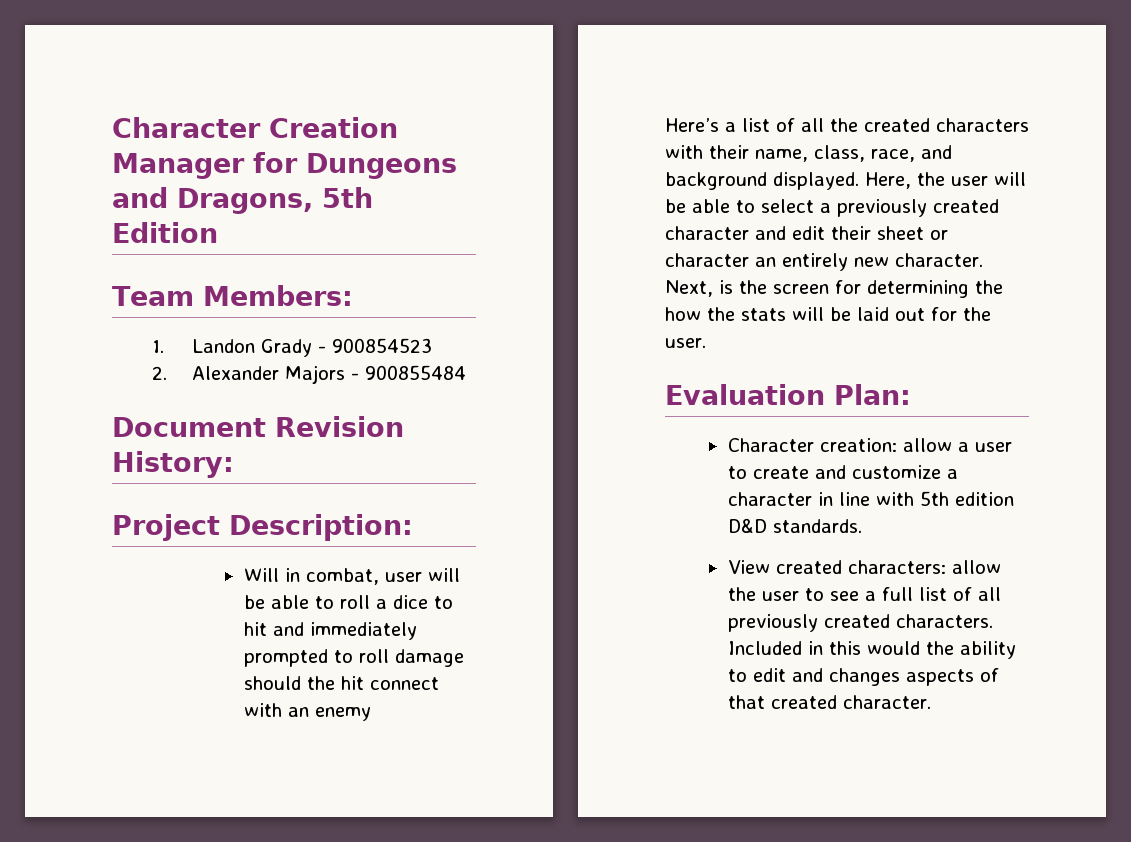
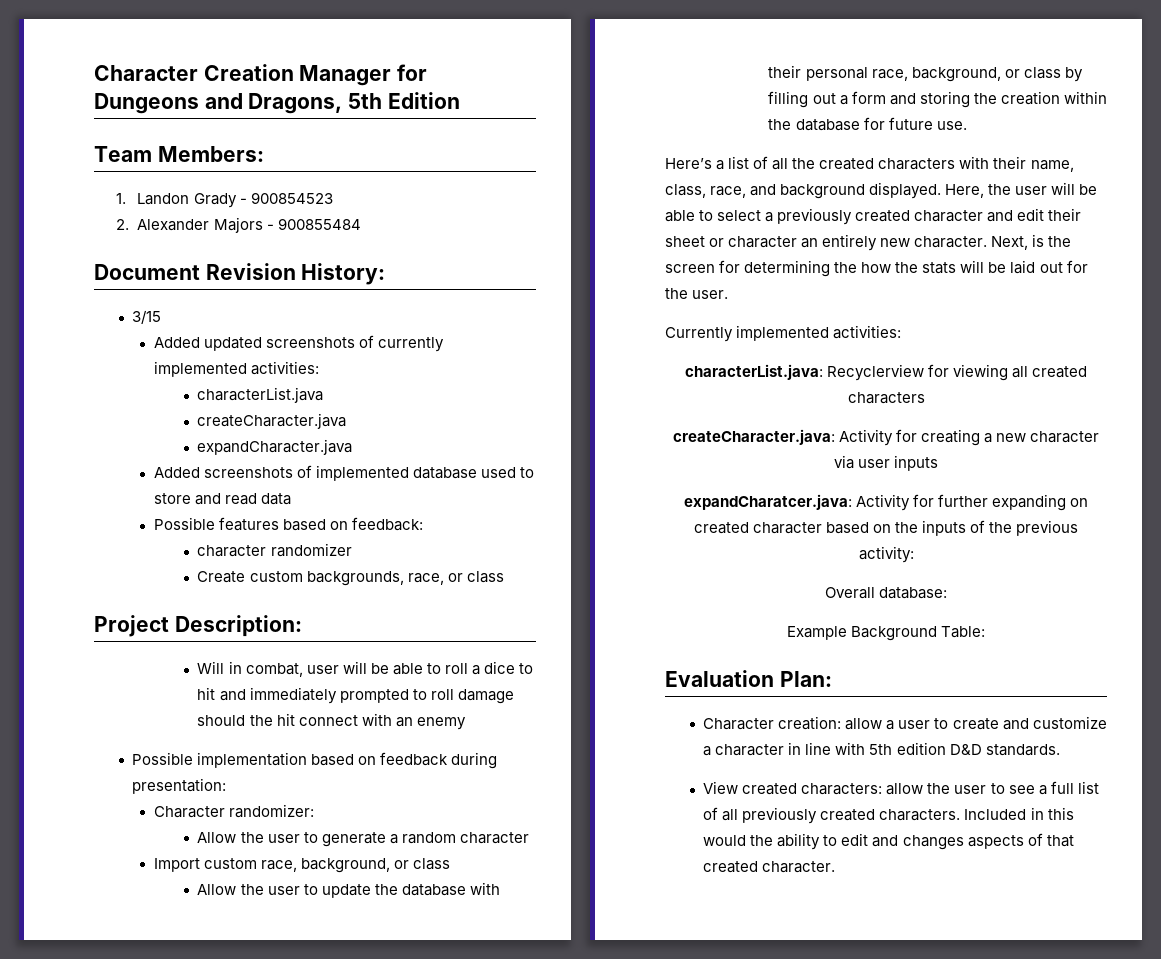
(234, 464) none -> [132,310,162,324] [153,335,445,352] [153,361,320,377] [197,387,324,403] [197,413,347,429] [197,439,353,455] [153,465,535,481] [153,493,292,505] [153,517,424,531] [197,543,352,557] [197,571,504,586] // 3/15 // Added updated screenshots of currently implemented activities: // characterList.java // createCharacter.java // expandCharacter.java // Added screenshots of implemented database used to store and read data // Possible features based on feedback: // character randomizer // Create custom backgrounds, race, or class
(371, 714) none -> [132,752,498,769] [132,778,227,794] [153,804,315,818] [197,832,529,847] [153,858,451,873] [197,882,500,898] [768,65,1083,82] [768,91,1107,108] [768,117,967,131] // Possible implementation based on feedback during presentation: // Character randomizer: // Allow the user to generate a random character // Import custom race, background, or class // Allow the user to update the database with their personal race, background, or class by filling out a form and storing the creation within the database for future use.
(706, 343) none -> [665,325,902,342] [684,364,1088,381] [847,392,925,404] [672,429,1100,446] [833,455,939,471] [683,494,1089,511] [693,520,1079,536] [858,546,914,563] [824,587,948,599] [786,626,986,641] // Currently implemented activities: // characterList.java: Recyclerview for viewing all created characters // createCharacter.java: Activity for creating a new character via user inputs // expandCharatcer.java: Activity for further expanding on created character based on the inputs of the previous activity: // Overall database: // Example Background Table:

